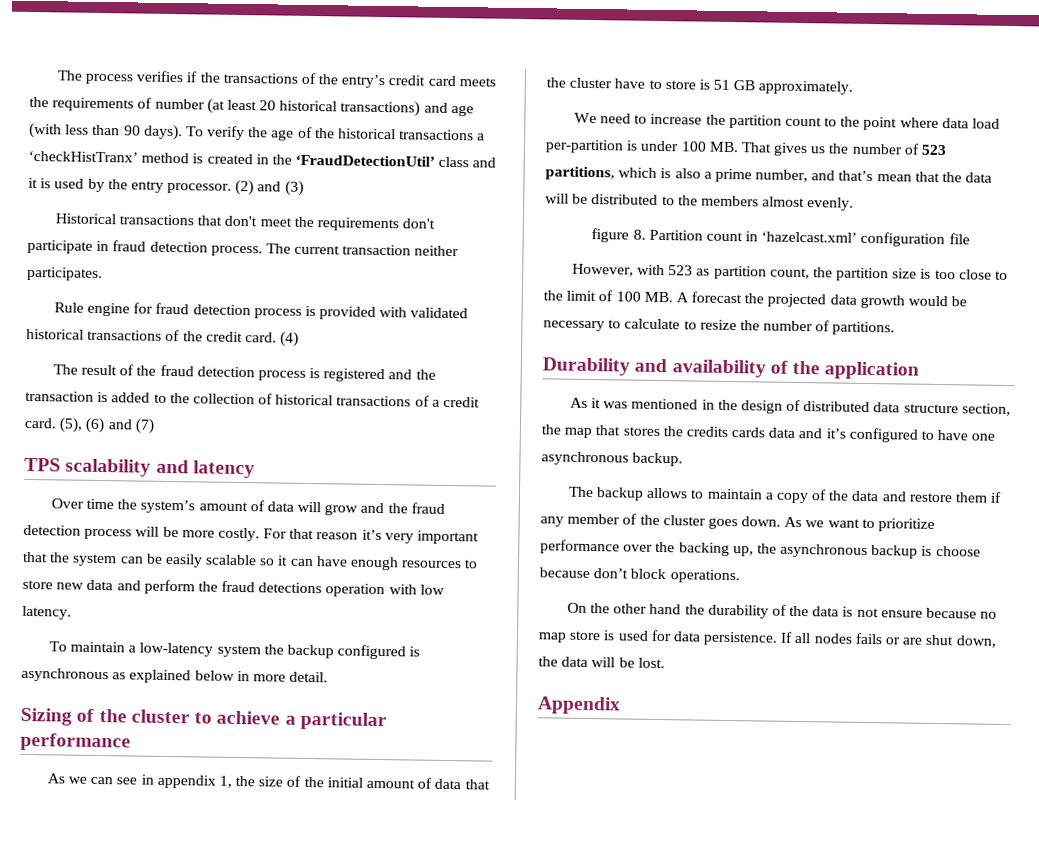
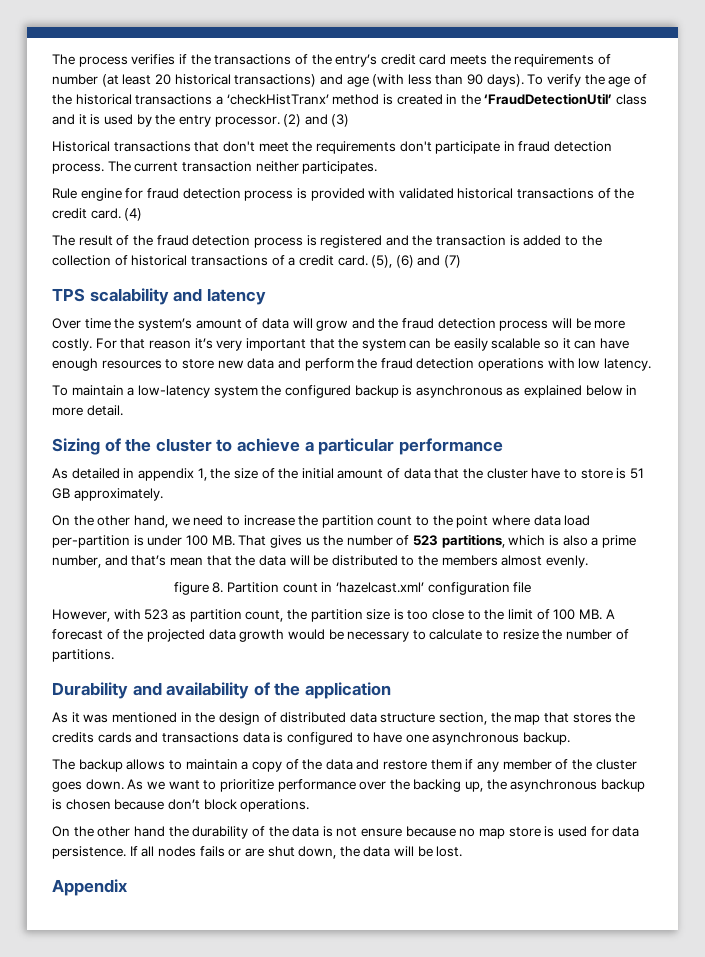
[258,582,386,598] detections operation -> [416,358,545,371] detection operations
[286,644,407,660] backup configured -> [284,385,399,398] configured backup
[67,776,138,785] we can see -> [71,468,120,479] detailed
[573,112,597,124] We -> [52,515,190,528] On the other hand, we
(743, 297) none -> [106,629,120,640] of
[768,427,846,439] data and it’s -> [135,732,284,743] and transactions data is
[935,545,981,557] choose -> [65,799,111,810] chosen

